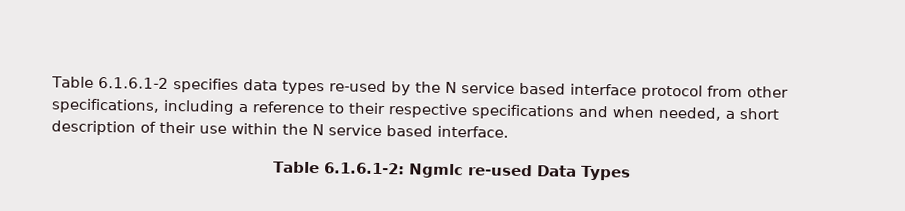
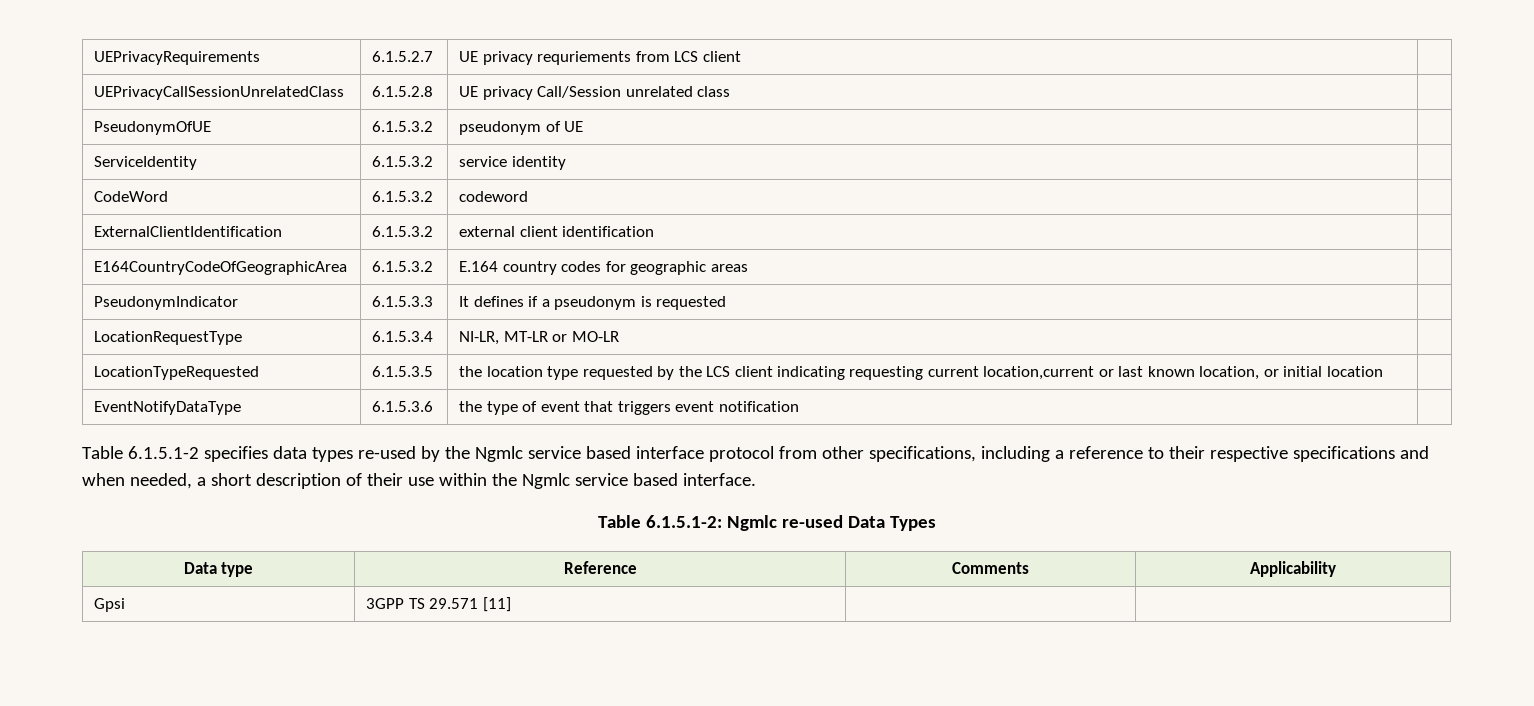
[51,76,169,89] Table 6.1.6.1-2 -> [94,51,261,65] [372,51,434,62] [459,51,741,65] [94,86,345,100] [372,86,434,97] [459,86,731,100] [94,121,212,135] [372,121,434,132] [459,121,584,135] [94,156,198,170] [372,156,434,167] [459,156,566,170] [94,191,169,202] [372,191,434,202] [459,191,529,202] [94,226,283,237] [372,226,434,237] [459,226,655,237] [94,261,348,275] [372,261,434,272] [459,261,748,275] [94,296,239,310] [372,296,434,307] [459,296,727,310] [94,331,243,345] [372,331,434,342] [459,331,619,345] [94,366,260,380] [372,366,434,377] [459,366,1383,380] [94,401,242,415] [372,401,434,412] [459,401,799,415] [82,446,199,459] UEPrivacyRequirements | 6.1.5.2.7 | UE privacy requriements from LCS client | // UEPrivacyCallSessionUnrelatedClass | 6.1.5.2.8 | UE privacy Call/Session unrelated class | // PseudonymOfUE | 6.1.5.3.2 | pseudonym of UE | // ServiceIdentity | 6.1.5.3.2 | service identity | // CodeWord | 6.1.5.3.2 | codeword | // ExternalClientIdentification | 6.1.5.3.2 | external client identification | // E164CountryCodeOfGeographicArea | 6.1.5.3.2 | E.164 country codes for geographic areas | // PseudonymIndicator | 6.1.5.3.3 | It defines if a pseudonym is requested | // LocationRequestType | 6.1.5.3.4 | NI-LR, MT-LR or MO-LR | // LocationTypeRequested | 6.1.5.3.5 | the location type requested by the LCS client indicating requesting current location,current or last known location, or initial location | // EventNotifyDataType | 6.1.5.3.6 | the type of event that triggers event notification | // Table 6.1.5.1-2
[444,81,457,94] N -> [474,446,523,462] Ngmlc
[312,124,324,136] N -> [521,473,570,489] Ngmlc
[323,162,405,175] 6.1.6.1-2: -> [646,515,723,528] 6.1.5.1-2:
(632, 173) none -> [183,562,254,577] [563,561,637,574] [952,562,1029,574] [1250,561,1336,577] [94,598,126,612] [366,597,511,612] // Data type | Reference | Comments | Applicability // Gpsi | 3GPP TS 29.571 [11] | |

